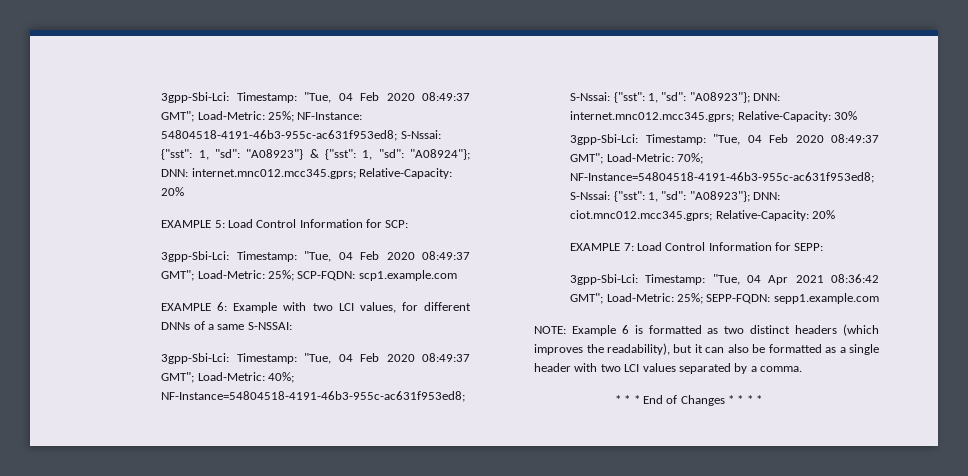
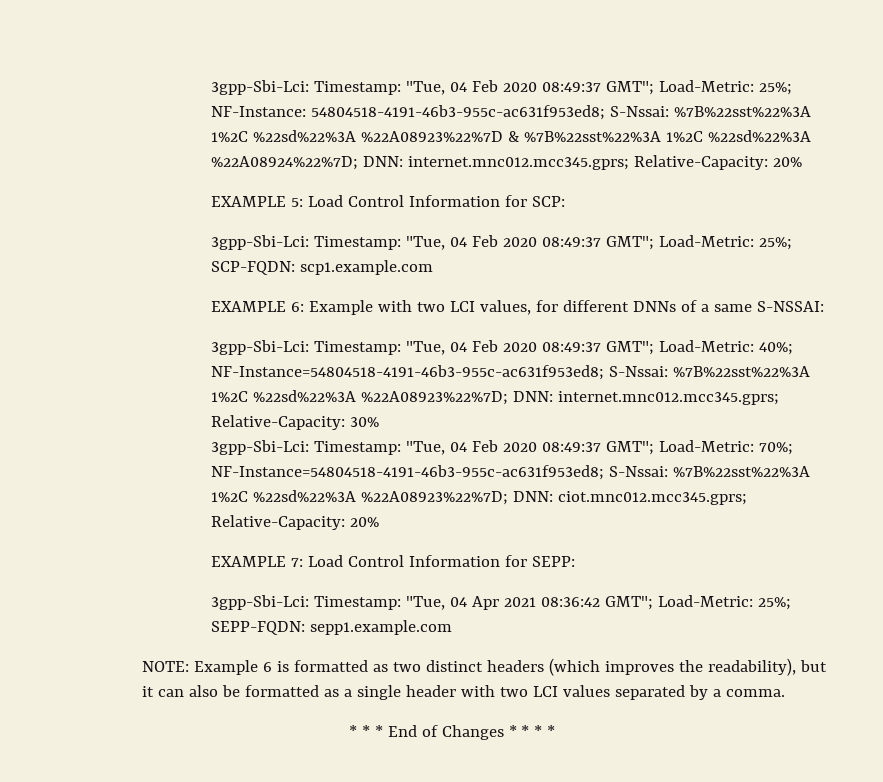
[161,149,471,160] {"sst": 1, "sd": "A08923"} & {"sst": 1, "sd": "A08924"}; -> [673,106,811,117] [210,130,811,142] [210,156,358,170] %7B%22sst%22%3A 1%2C %22sd%22%3A %22A08923%22%7D & %7B%22sst%22%3A 1%2C %22sd%22%3A %22A08924%22%7D;
[613,92,750,103] {"sst": 1, "sd": "A08923"}; -> [672,366,810,377] [210,390,508,405] %7B%22sst%22%3A 1%2C %22sd%22%3A %22A08923%22%7D;
[613,191,750,202] {"sst": 1, "sd": "A08923"}; -> [672,466,810,477] [210,490,508,505] %7B%22sst%22%3A 1%2C %22sd%22%3A %22A08923%22%7D;

